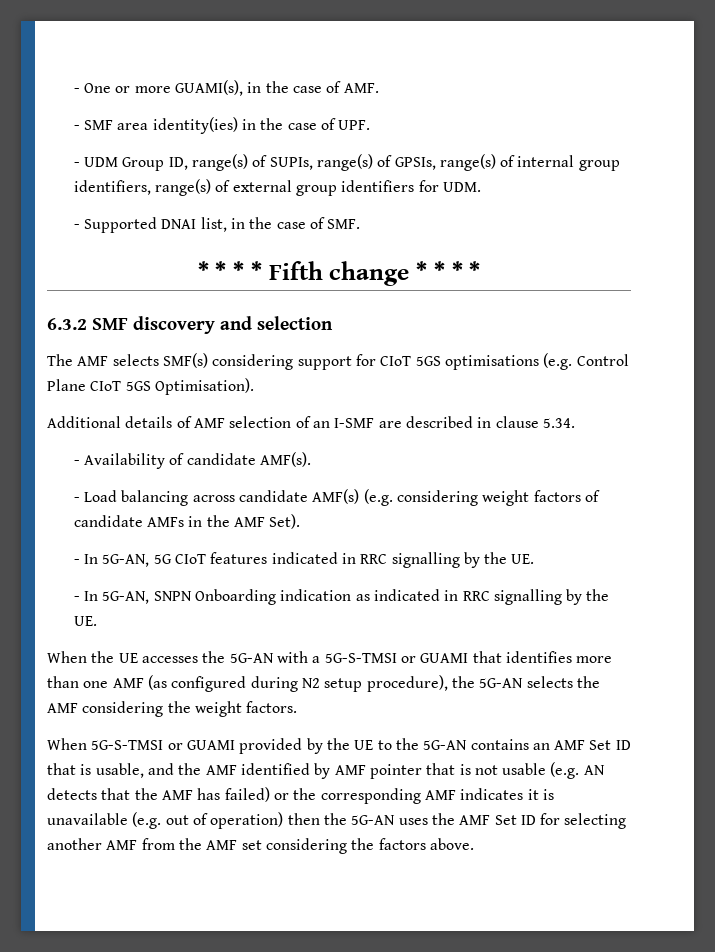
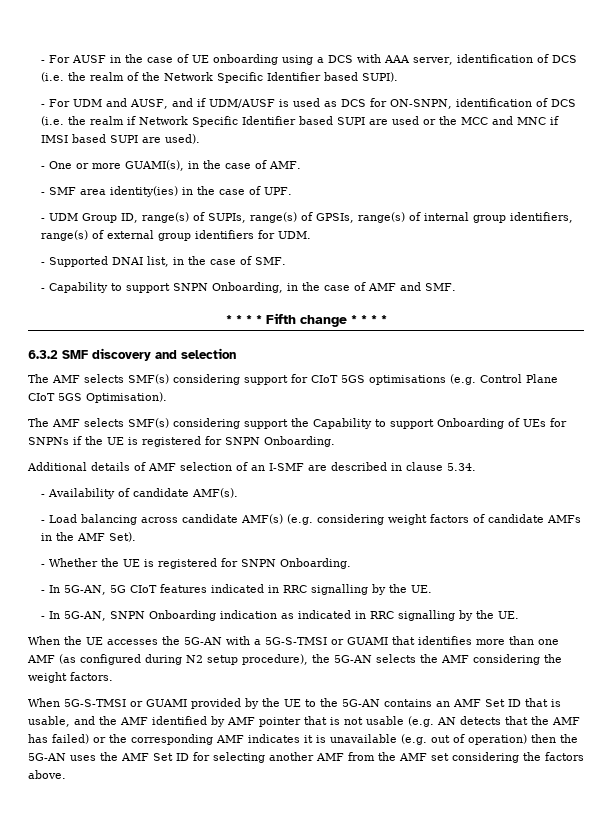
[73,88,80,93] - -> [40,54,577,65] [40,72,398,83] [40,98,576,109] [40,116,559,127] [40,134,200,144] [40,166,45,169] - For AUSF in the case of UE onboarding using a DCS with AAA server, identification of DCS (i.e. the realm of the Network Specific Identifier based SUPI). // - For UDM and AUSF, and if UDM/AUSF is used as DCS for ON-SNPN, identification of DCS (i.e. the realm if Network Specific Identifier based SUPI are used or the MCC and MNC if IMSI based SUPI are used). // -
(361, 224) none -> [40,282,456,293] // - Capability to support SNPN Onboarding, in the case of AMF and SMF.
(254, 386) none -> [28,418,567,429] [28,436,335,447] // The AMF selects SMF(s) considering support the Capability to support Onboarding of UEs for SNPNs if the UE is registered for SNPN Onboarding.
(301, 521) none -> [40,558,351,569] // - Whether the UE is registered for SNPN Onboarding.

